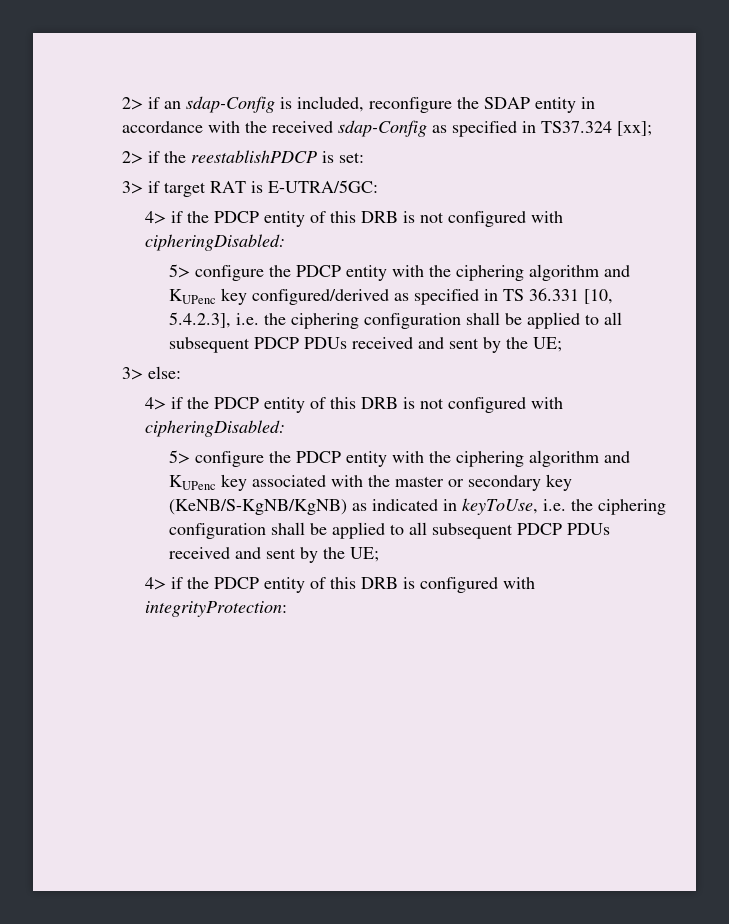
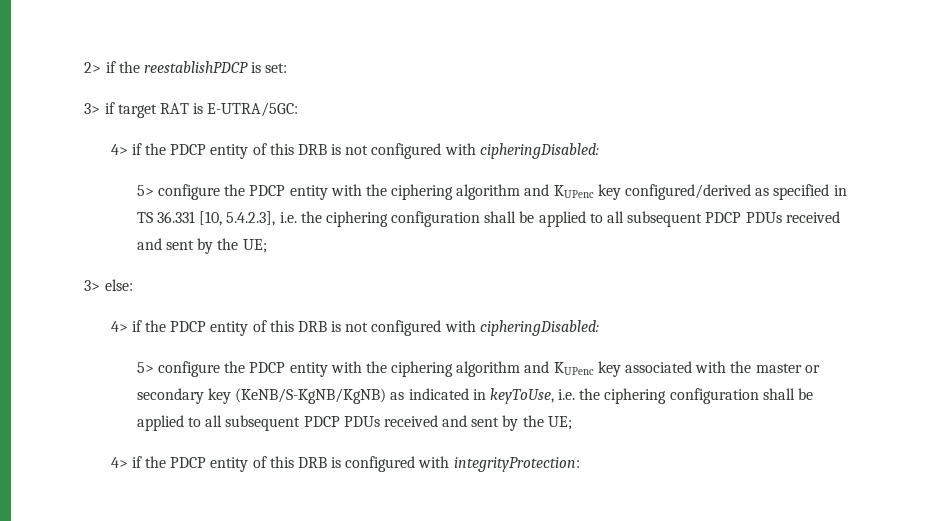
[121,96,595,113] [121,120,652,137] [121,151,160,164] 2> if an sdap-Config is included, reconfigure the SDAP entity in accordance with the received sdap-Config as specified in TS37.324 [xx]; // 2> if -> [84,61,116,73] 2> if

